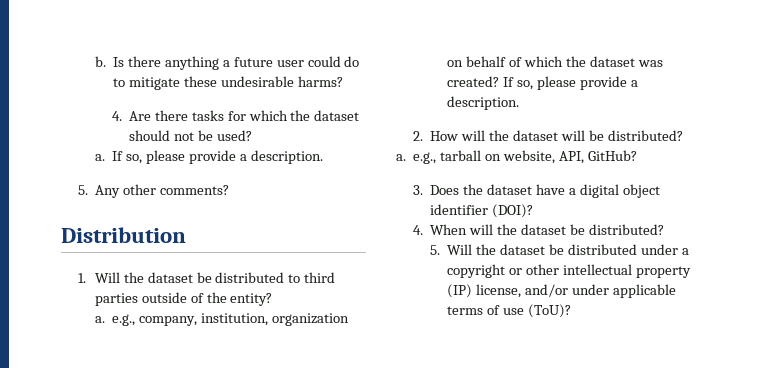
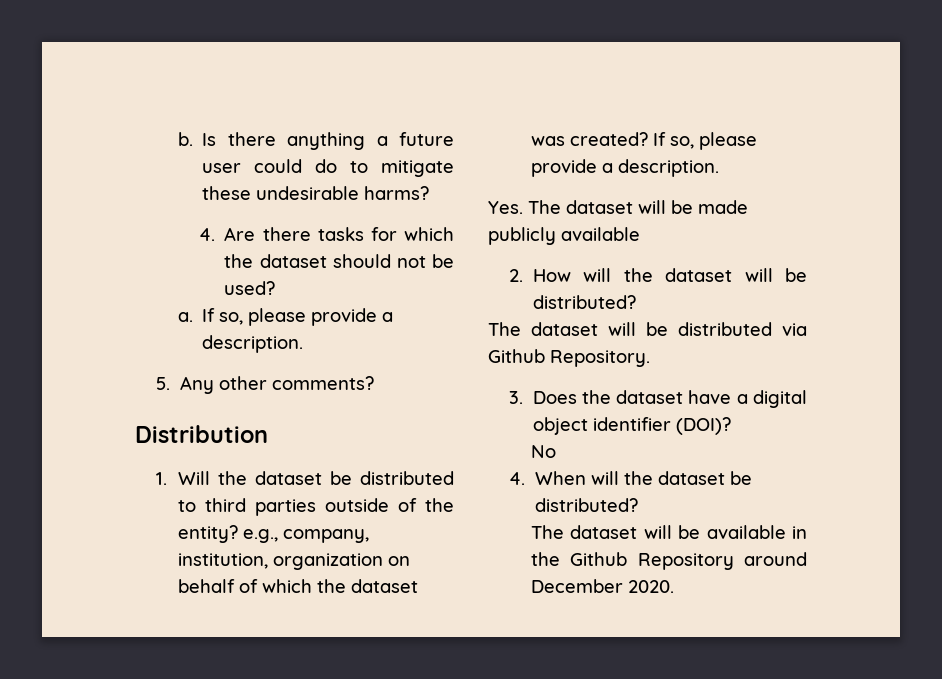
[94,316,105,323] // a. -> (238, 534) none
(520, 103) none -> [488,200,748,214] [488,227,640,245] // Yes. The dataset will be made publicly available
[396,150,637,164] a. e.g., tarball on website, API, GitHub? -> [488,322,807,336] [488,349,650,367] The dataset will be distributed via Github Repository.
(534, 211) none -> [530,445,556,458] // No
[429,244,689,255] [447,264,691,278] [447,284,676,298] [447,304,571,318] 5. Will the dataset be distributed under a copyright or other intellectual property (IP) license, and/or under applicable terms of use (ToU)? -> [530,525,807,539] [530,552,807,570] [530,579,674,593] The dataset will be available in the Github Repository around December 2020.

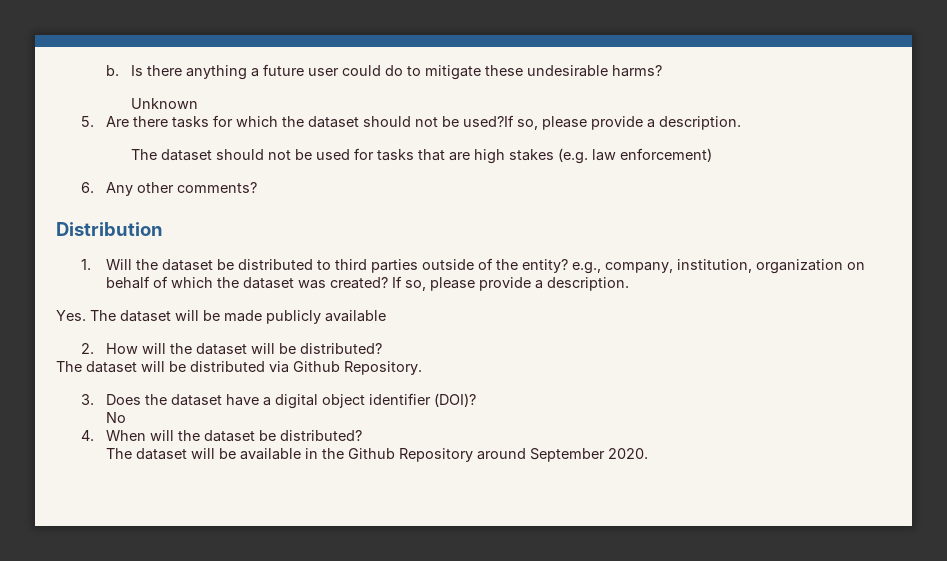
[199,228,216,241] 4. -> [130,98,198,109] [80,116,94,127] Unknown // 5.
[224,281,276,295] [177,308,394,326] [202,335,304,353] [156,377,171,390] used? // a. If so, please provide a description. // 5. -> [462,115,741,130] [130,148,712,164] [80,182,94,193] used?If so, please provide a description. // The dataset should not be used for tasks that are high stakes (e.g. law enforcement) // 6.
[530,579,623,593] December -> [529,448,605,462] September

